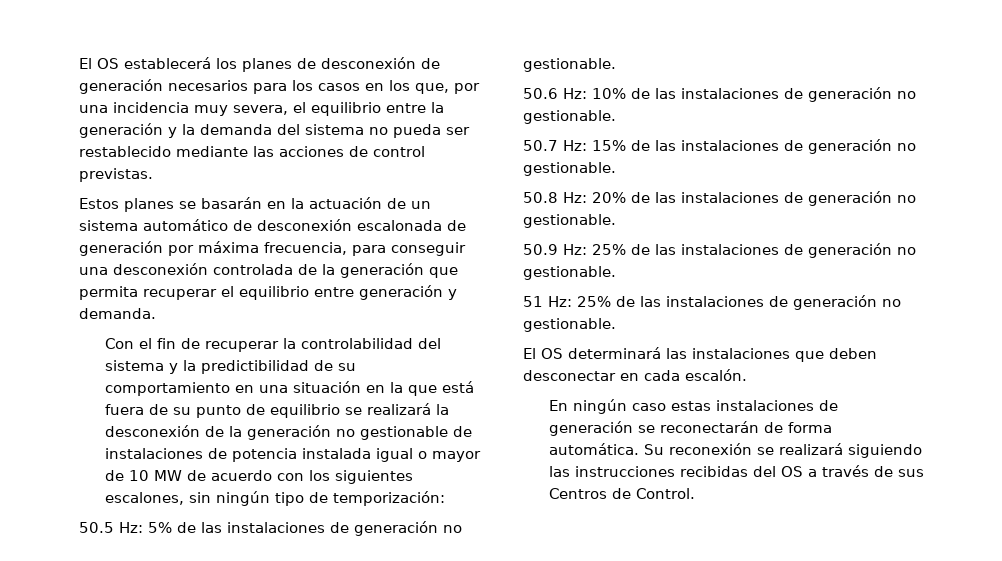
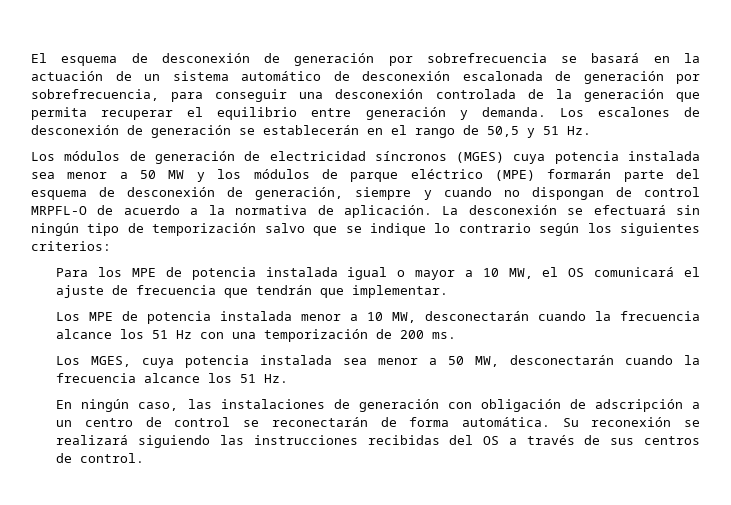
[79,57,440,72] [79,79,480,94] [79,102,444,116] [79,123,470,138] [79,146,425,157] [79,168,153,182] [79,197,262,212] El OS establecerá los planes de desconexión de generación necesarios para los casos en los que, por una incidencia muy severa, el equilibrio entre la generación y la demanda del sistema no pueda ser restablecido mediante las acciones de control previstas. // Estos planes se basarán -> [31,53,640,66] El esquema de desconexión de generación por sobrefrecuencia se basará
[198,241,347,255] máxima frecuencia, -> [31,89,159,101] sobrefrecuencia,
[105,338,442,352] [105,360,357,374] [105,381,475,396] [105,403,450,418] [105,425,473,440] [105,448,204,459] // Con el fin de recuperar la controlabilidad del sistema y la predictibilidad de su comportamiento en una situación en la que está fuera de su punto de equilibrio se realizará la desconexión de la generación no gestionable de instalaciones -> [559,107,701,117] [31,125,591,138] [31,151,700,164] [31,169,700,182] [31,187,700,200] [31,205,700,218] [31,223,700,236] [31,241,111,251] [56,267,157,277] Los escalones de desconexión de generación se establecerán en el rango de 50,5 y 51 Hz. // Los módulos de generación de electricidad síncronos (MGES) cuya potencia instalada sea menor a 50 MW y los módulos de parque eléctrico (MPE) formarán parte del esquema de desconexión de generación, siempre y cuando no dispongan de control MRPFL-O de acuerdo a la normativa de aplicación. La desconexión se efectuará sin ningún tipo de temporización salvo que se indique lo contrario según los siguientes criterios: // Para los MPE
[105,470,414,484] [105,491,446,506] [79,521,462,536] [523,58,616,72] [523,87,916,102] [523,110,616,124] [523,139,916,154] [523,162,616,176] [523,191,916,206] [523,214,616,228] [523,243,916,258] [523,266,616,280] [523,295,901,310] [523,318,616,332] [523,347,877,362] [523,369,747,381] [549,399,839,414] [549,421,634,436] de 10 MW de acuerdo con los siguientes escalones, sin ningún tipo de temporización: // 50.5 Hz: 5% de las instalaciones de generación no gestionable. // 50.6 Hz: 10% de las instalaciones de generación no gestionable. // 50.7 Hz: 15% de las instalaciones de generación no gestionable. // 50.8 Hz: 20% de las instalaciones de generación no gestionable. // 50.9 Hz: 25% de las instalaciones de generación no gestionable. // 51 Hz: 25% de las instalaciones de generación no gestionable. // El OS determinará las instalaciones que deben desconectar en cada escalón. // En ningún caso estas instalaciones de generación -> [464,267,701,279] [56,285,449,298] [56,311,700,324] [56,329,457,342] [56,355,700,368] [56,373,289,383] [56,399,700,412] [56,417,231,427] a 10 MW, el OS comunicará el ajuste de frecuencia que tendrán que implementar. // Los MPE de potencia instalada menor a 10 MW, desconectarán cuando la frecuencia alcance los 51 Hz con una temporización de 200 ms. // Los MGES, cuya potencia instalada sea menor a 50 MW, desconectarán cuando la frecuencia alcance los 51 Hz. // En ningún caso, las instalaciones de generación con obligación de adscripción a un centro de control
[549,488,696,499] Centros de Control. -> [644,436,700,445] [56,453,145,463] centros de control.

